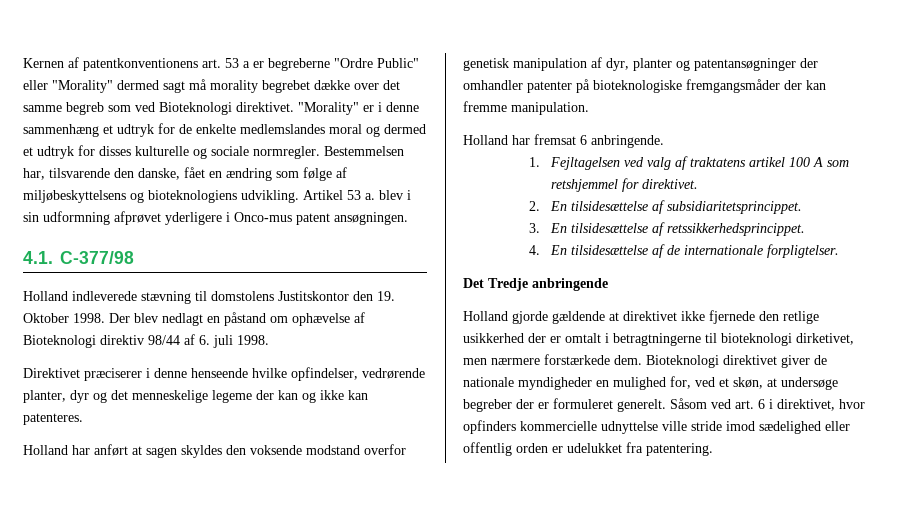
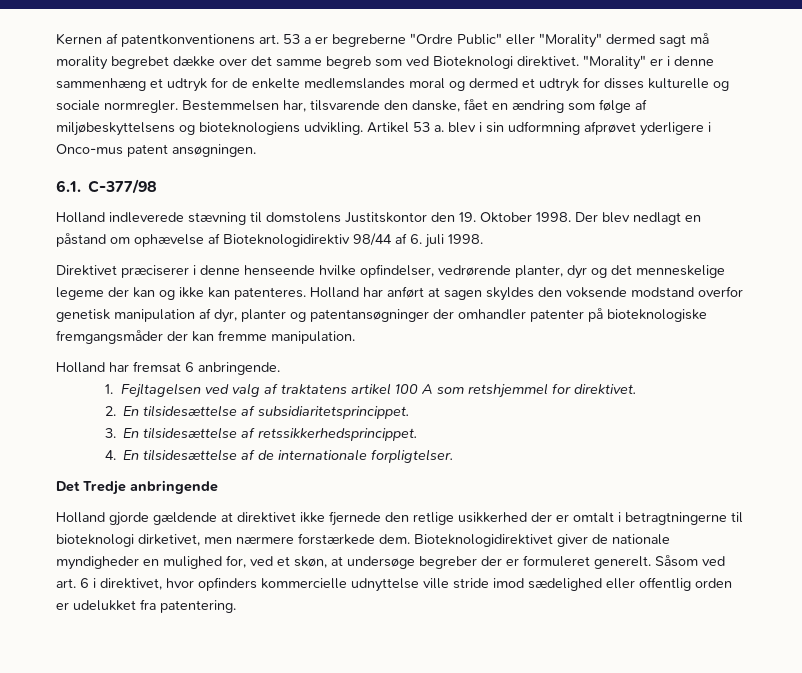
[23,251,53,264] 4.1. -> [56,180,81,192] 6.1.
[23,335,144,348] Bioteknologi direktiv -> [223,234,350,247] Bioteknologidirektiv
(83, 419) // -> (306, 293) none
[646,355,777,368] Bioteknologi direktivet -> [414,534,553,547] Bioteknologidirektivet

